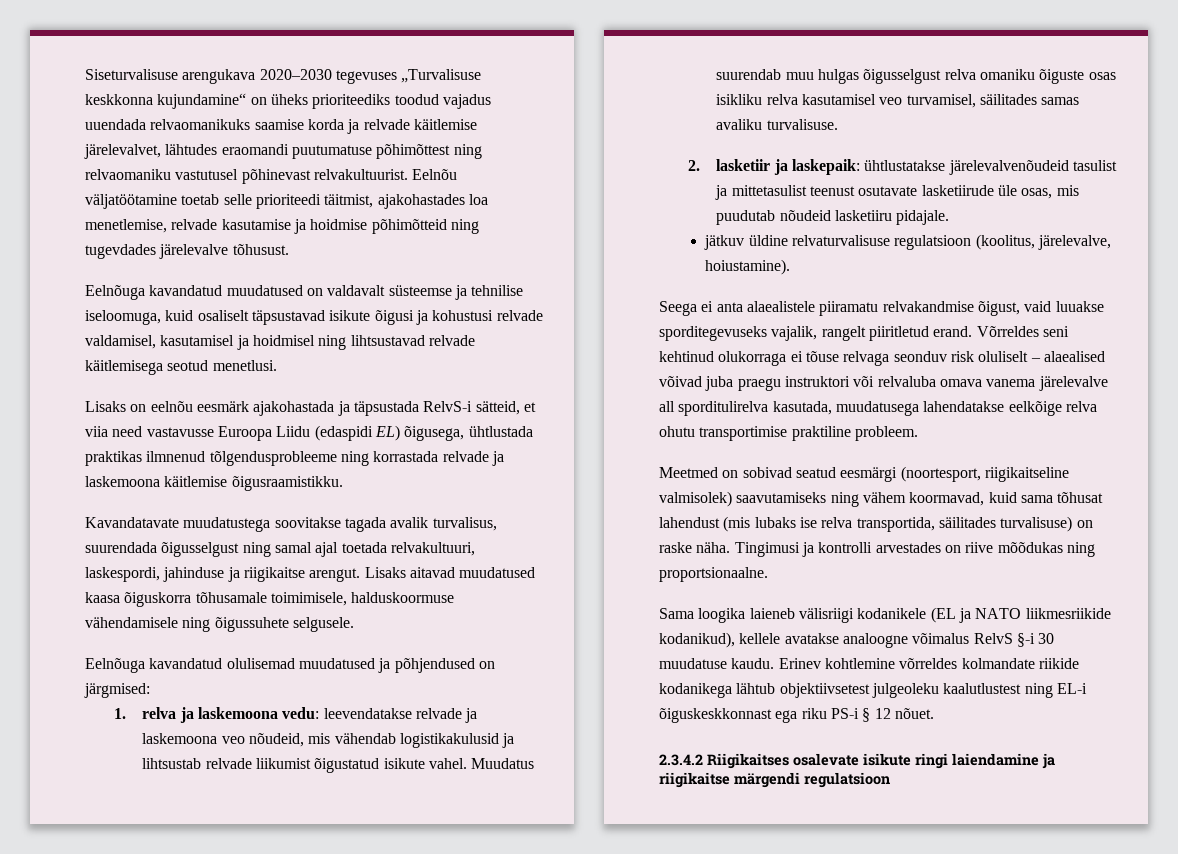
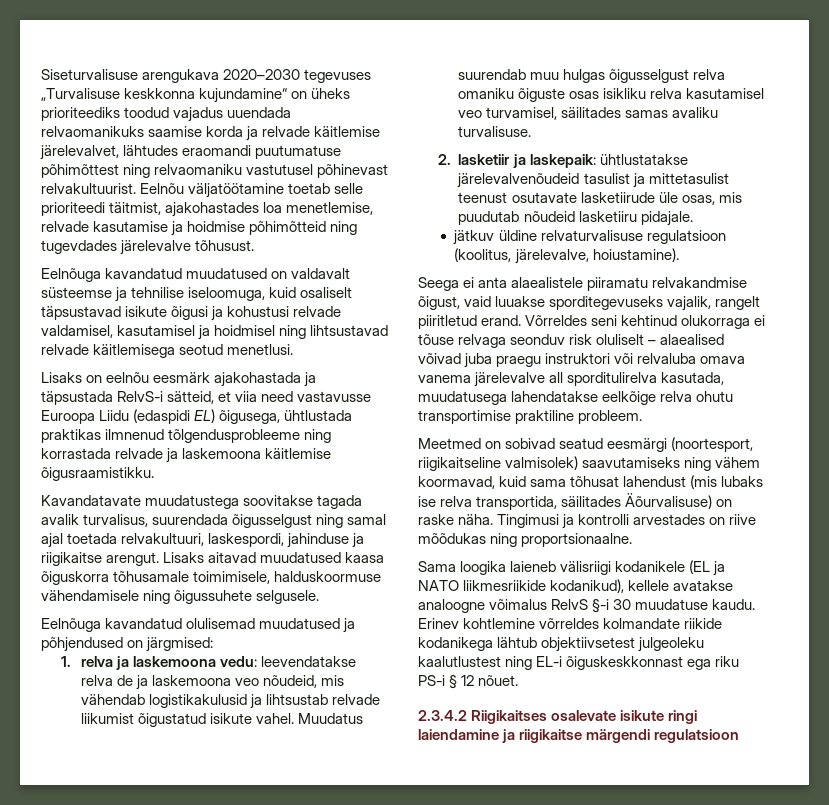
[416,708,463,719] relvade -> [80,675,134,686] relva de
[1000,516,1073,532] turvalisuse) -> [625,493,713,509] Äõurvalisuse)

